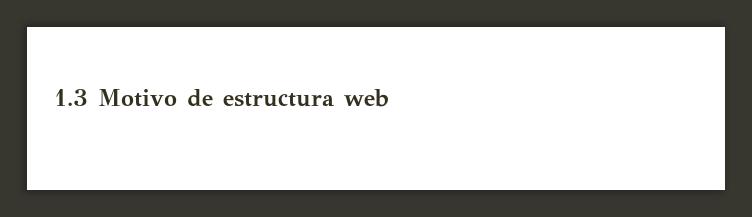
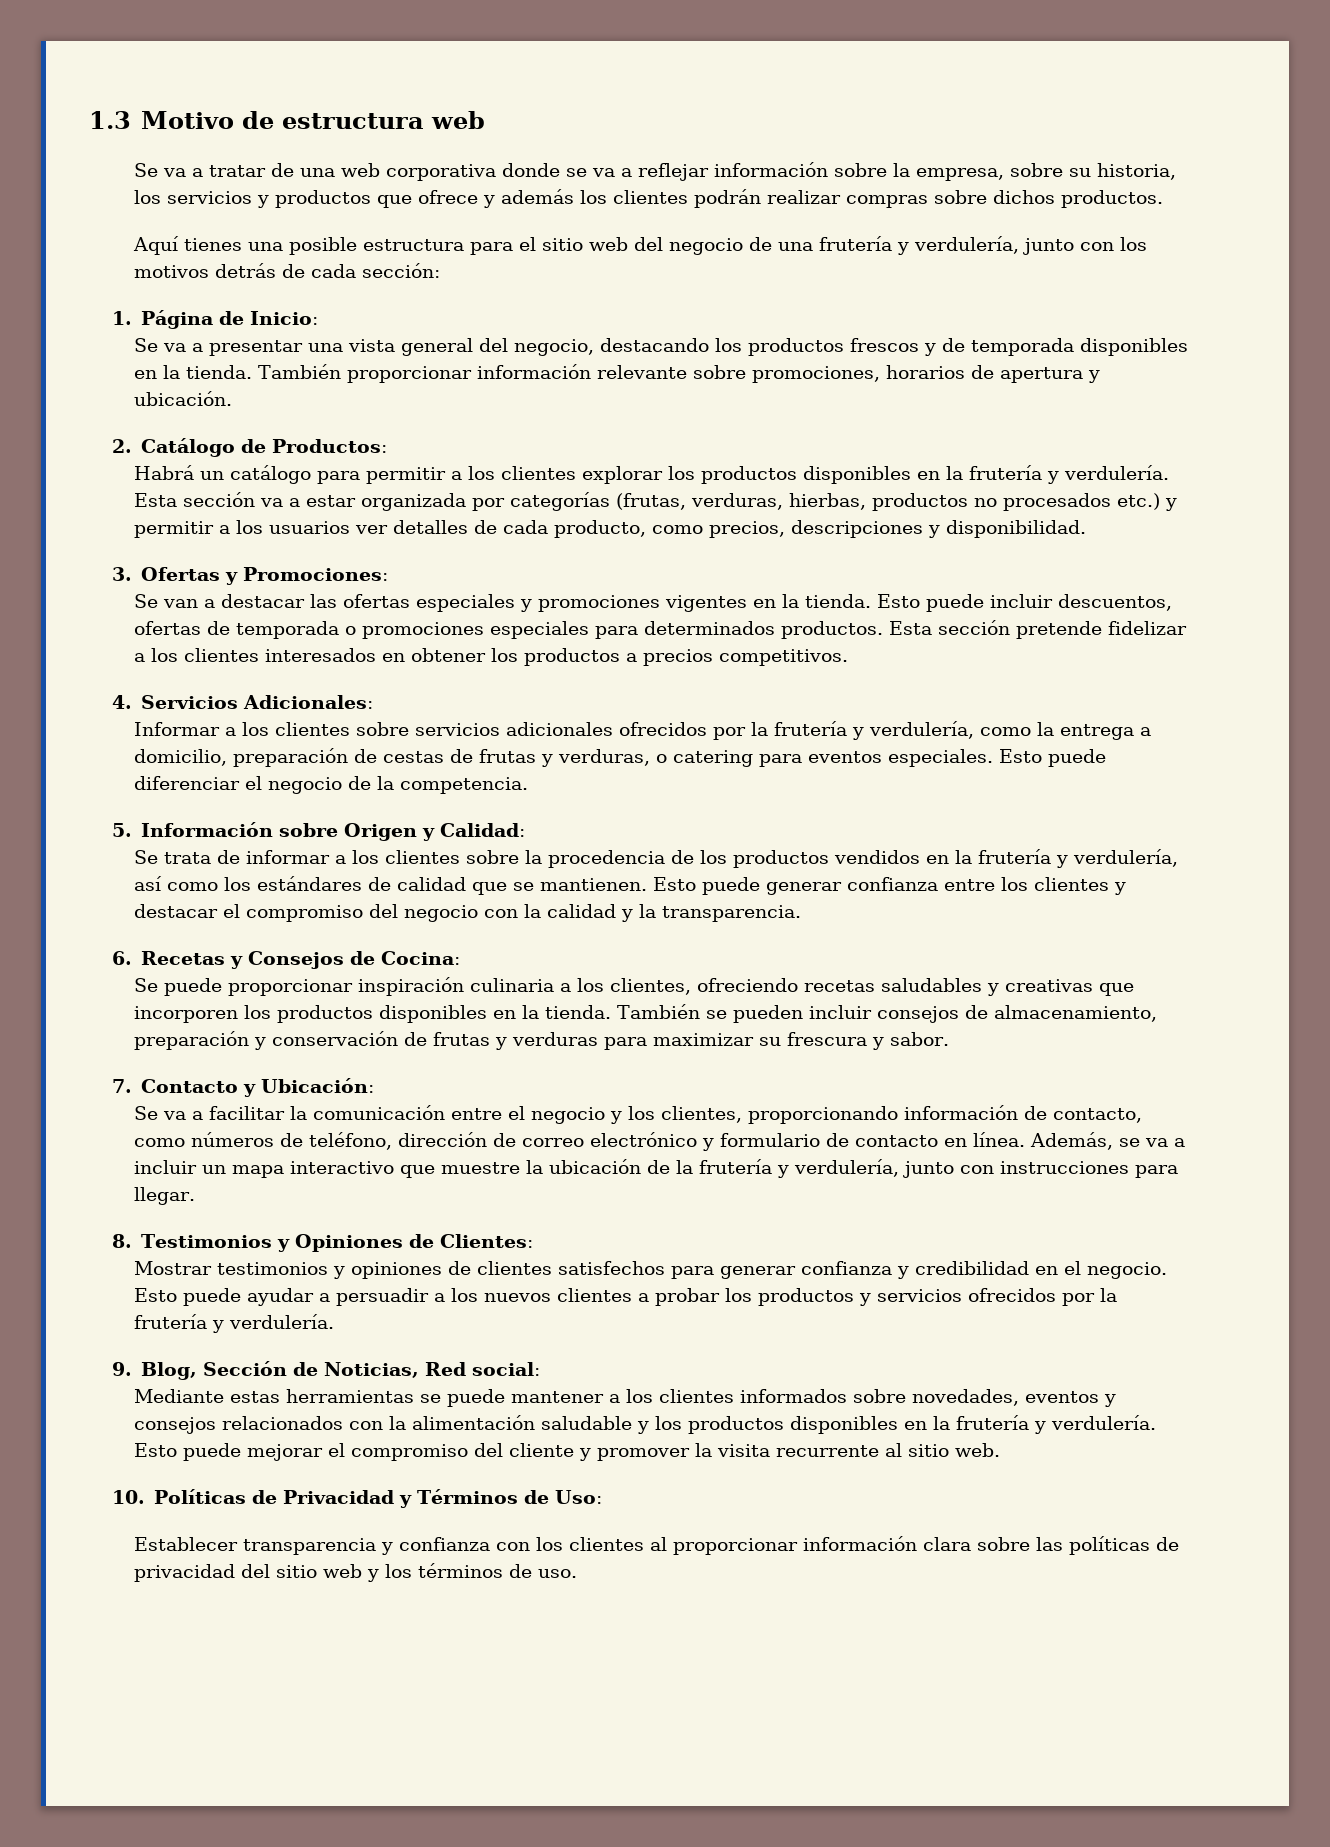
(389, 98) none -> [134,162,1177,181] [134,189,1164,208] [133,236,1148,255] [134,263,441,278] [111,310,319,329] [134,338,1189,356] [134,364,1101,383] [134,391,233,406] [111,438,388,457] [134,465,1170,484] [134,492,1178,511] [134,520,1087,538] [111,567,389,585] [134,594,1173,612] [134,620,1188,639] [134,648,849,666] [111,695,374,709] [134,721,1152,740] [134,748,1107,767] [134,776,529,794] [111,822,526,841] [134,849,1179,868] [134,876,1127,895] [134,904,802,922] [111,951,461,969] [134,977,1135,996] [134,1004,1158,1023] [134,1031,950,1050] [111,1078,375,1097] [134,1105,1143,1124] [134,1132,1186,1151] [134,1159,1179,1178] [134,1187,196,1205] [111,1234,534,1252] [134,1261,1168,1279] [134,1288,1118,1306] [134,1314,335,1333] [111,1361,541,1380] [134,1389,1117,1407] [134,1415,1157,1434] [134,1443,1001,1461] [111,1489,603,1508] [134,1536,1180,1555] [134,1563,578,1582] // Se va a tratar de una web corporativa donde se va a reflejar información sobre la empresa, sobre su historia, los servicios y productos que ofrece y además los clientes podrán realizar compras sobre dichos productos. // Aquí tienes una posible estructura para el sitio web del negocio de una frutería y verdulería, junto con los motivos detrás de cada sección: // 1. Página de Inicio: // Se va a presentar una vista general del negocio, destacando los productos frescos y de temporada disponibles en la tienda. También proporcionar información relevante sobre promociones, horarios de apertura y ubicación. // 2. Catálogo de Productos: // Habrá un catálogo para permitir a los clientes explorar los productos disponibles en la frutería y verdulería. Esta sección va a estar organizada por categorías (frutas, verduras, hierbas, productos no procesados etc.) y permitir a los usuarios ver detalles de cada producto, como precios, descripciones y disponibilidad. // 3. Ofertas y Promociones: // Se van a destacar las ofertas especiales y promociones vigentes en la tienda. Esto puede incluir descuentos, ofertas de temporada o promociones especiales para determinados productos. Esta sección pretende fidelizar a los clientes interesados en obtener los productos a precios competitivos. // 4. Servicios Adicionales: // Informar a los clientes sobre servicios adicionales ofrecidos por la frutería y verdulería, como la entrega a domicilio, preparación de cestas de frutas y verduras, o catering para eventos especiales. Esto puede diferenciar el negocio de la competencia. // 5. Información sobre Origen y Calidad: // Se trata de informar a los clientes sobre la procedencia de los productos vendidos en la frutería y verdulería, así como los estándares de calidad que se mantienen. Esto puede generar confianza entre los clientes y destacar el compromiso del negocio con la calidad y la transparencia. // 6. Recetas y Consejos de Cocina: // Se puede proporcionar inspiración culinaria a los clientes, ofreciendo recetas saludables y creativas que incorporen los productos disponibles en la tienda. También se pueden incluir consejos de almacenamiento, preparación y conservación de frutas y verduras para maximizar su frescura y sabor. // 7. Contacto y Ubicación: // Se va a facilitar la comunicación entre el negocio y los clientes, proporcionando información de contacto, como números de teléfono, dirección de correo electrónico y formulario de contacto en línea. Además, se va a incluir un mapa interactivo que muestre la ubicación de la frutería y verdulería, junto con instrucciones para llegar. // 8. Testimonios y Opiniones de Clientes: // Mostrar testimonios y opiniones de clientes satisfechos para generar confianza y credibilidad en el negocio. Esto puede ayudar a persuadir a los nuevos clientes a probar los productos y servicios ofrecidos por la frutería y verdulería. // 9. Blog, Sección de Noticias, Red social: // Mediante estas herramientas se puede mantener a los clientes informados sobre novedades, eventos y consejos relacionados con la alimentación saludable y los productos disponibles en la frutería y verdulería. Esto puede mejorar el compromiso del cliente y promover la visita recurrente al sitio web. // 10. Políticas de Privacidad y Términos de Uso: // Establecer transparencia y confianza con los clientes al proporcionar información clara sobre las políticas de privacidad del sitio web y los términos de uso.

